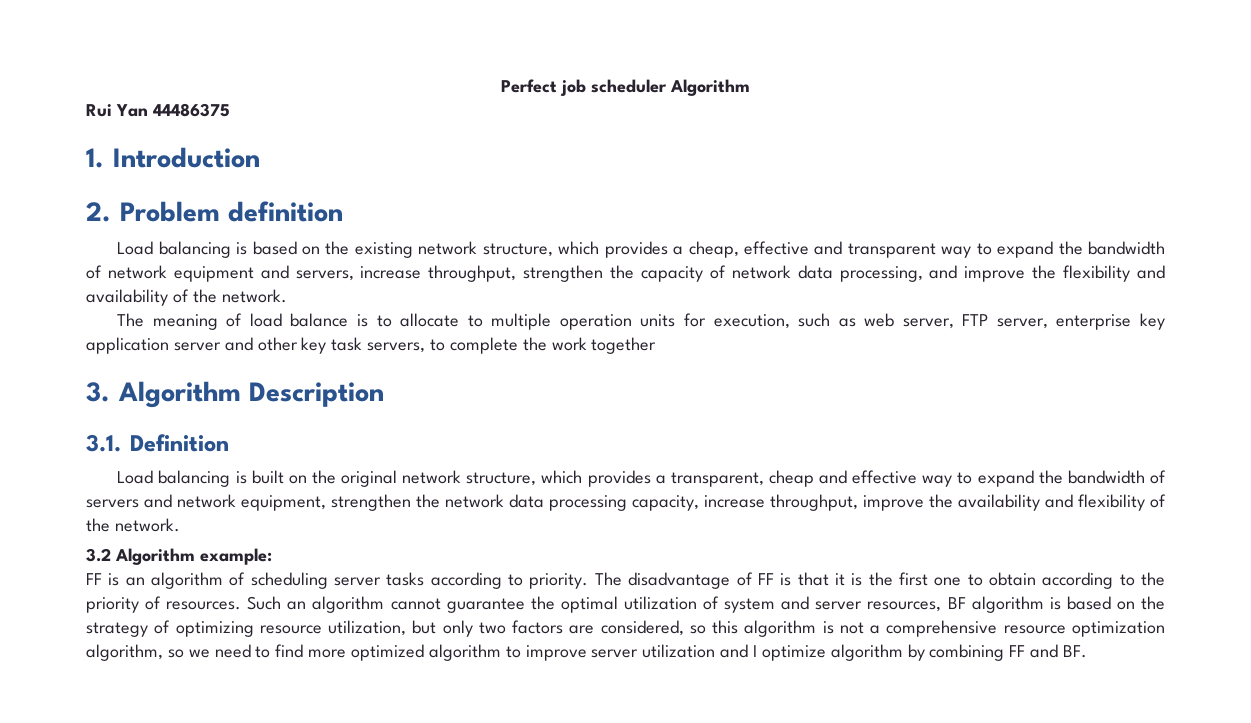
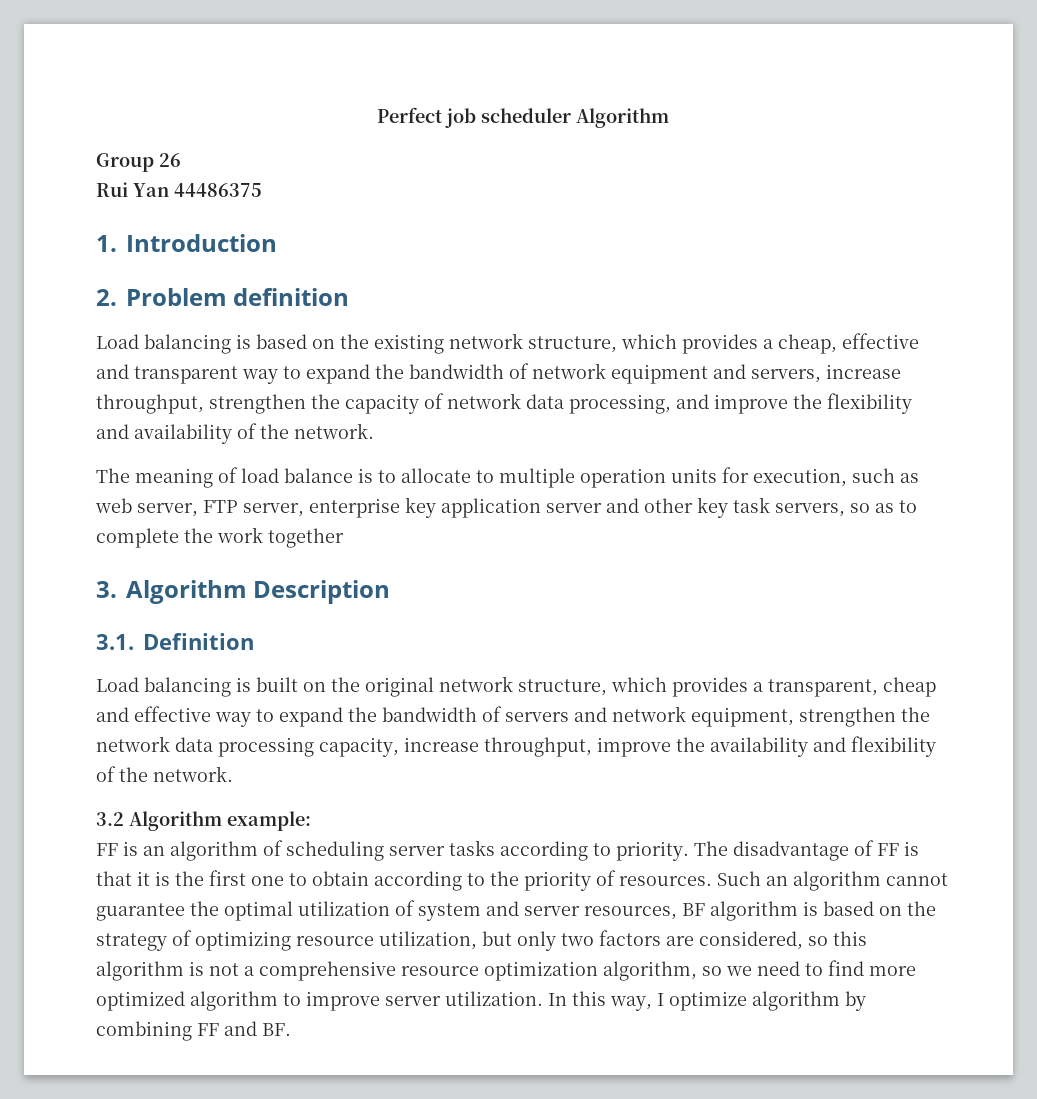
(750, 87) none -> [96,153,181,172] // Group 26
(426, 347) none -> [850,503,894,513] so as
[642,644,749,658] utilization and -> [445,991,652,1011] utilization. In this way,

